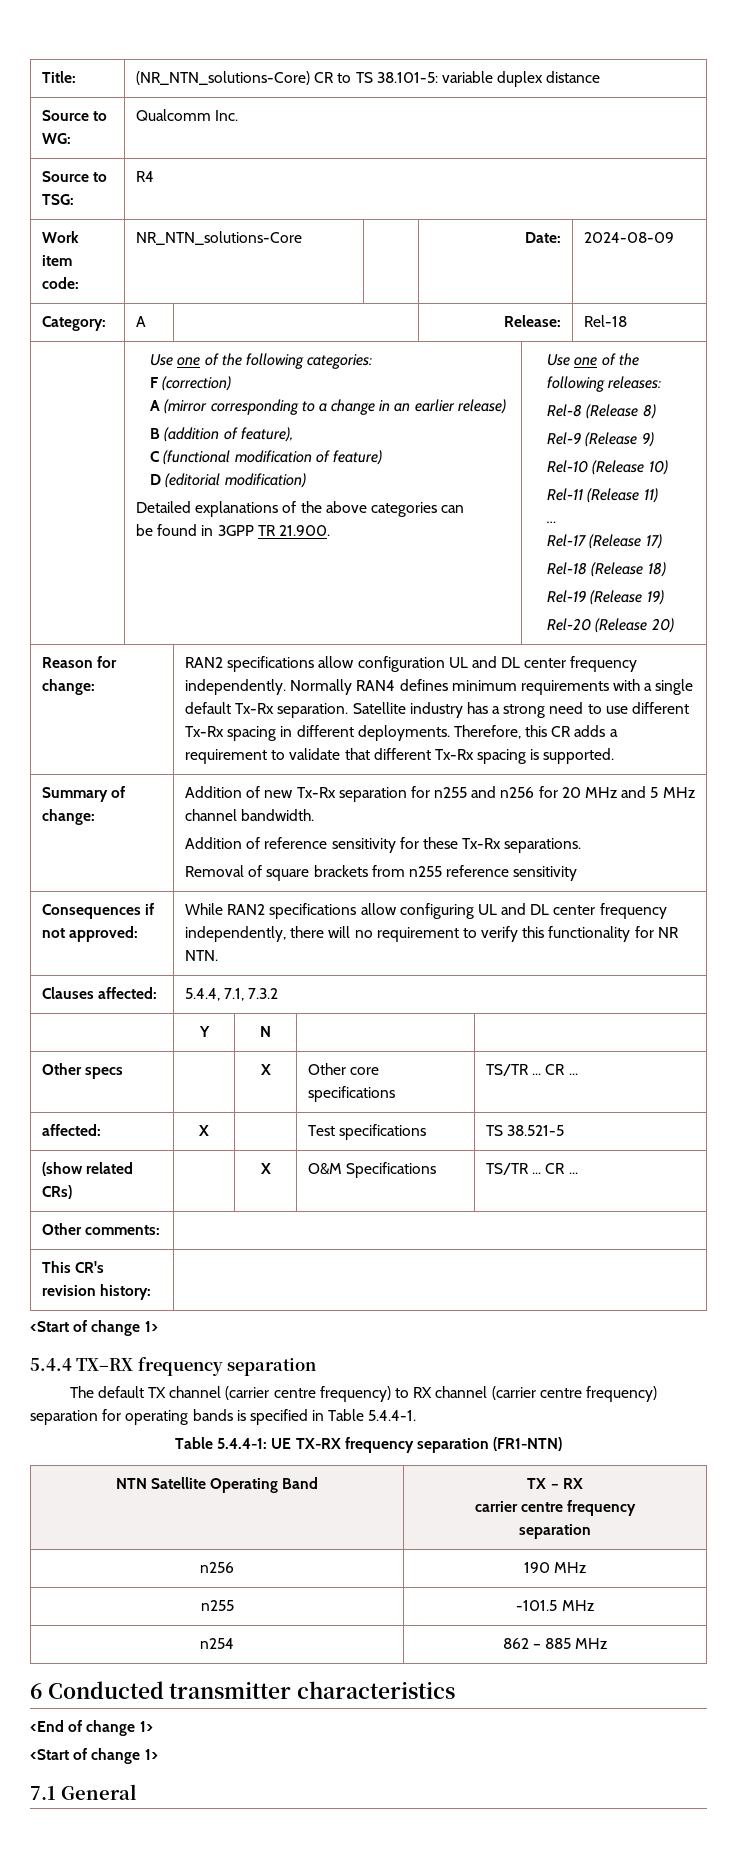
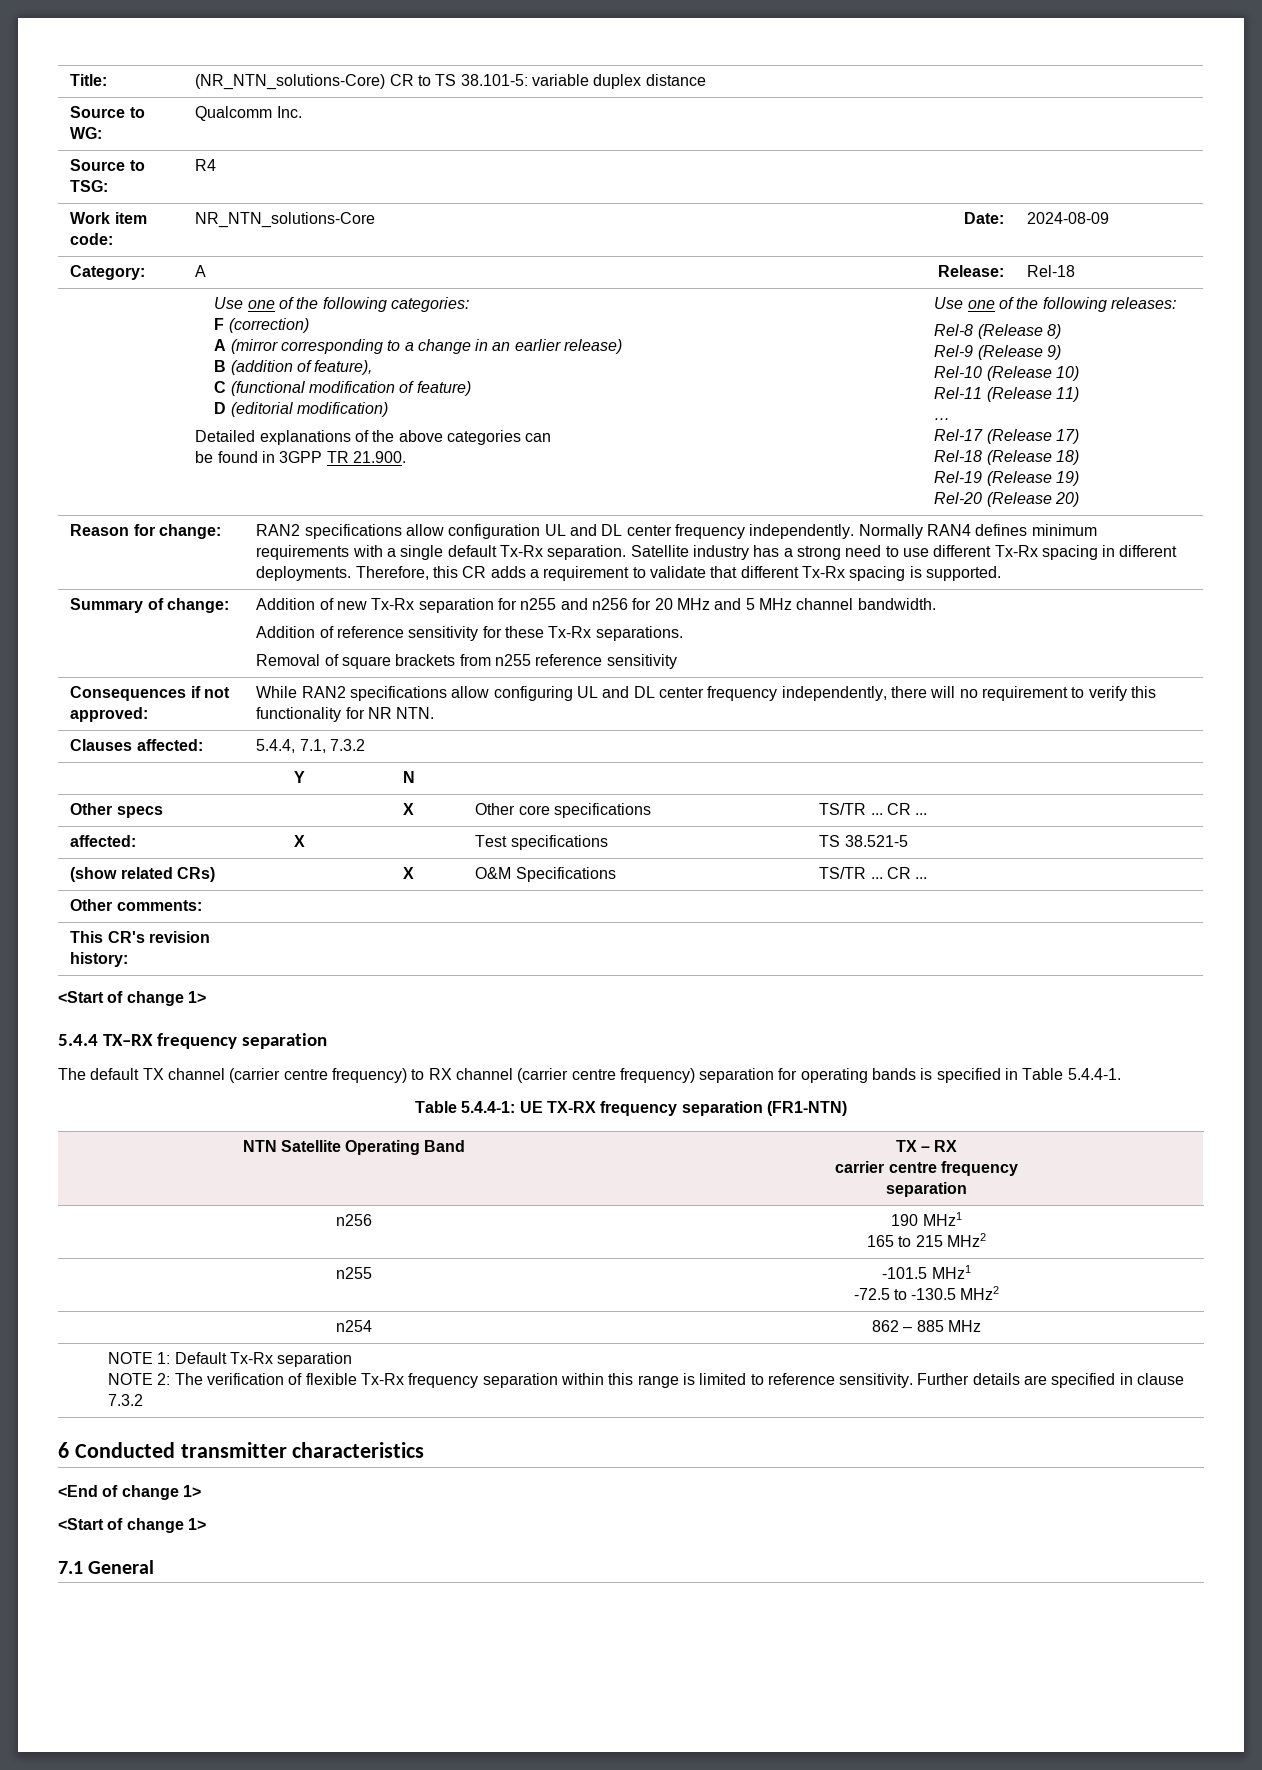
[554,1562,587,1573] [200,1600,234,1611] [516,1600,594,1611] MHz // n255 | -101.5 MHz -> [922,1212,962,1226] [867,1233,986,1247] [336,1267,372,1279] [882,1265,971,1279] [853,1286,1000,1300] MHz1 // 165 to 215 MHz2 // n255 | -101.5 MHz1 // -72.5 to -130.5 MHz2
(608, 1643) none -> [108,1352,353,1367] [108,1373,1185,1388] [108,1394,144,1406] // NOTE 1: Default Tx-Rx separation // NOTE 2: The verification of flexible Tx-Rx frequency separation within this range is limited to reference sensitivity. Further details are specified in clause 7.3.2

